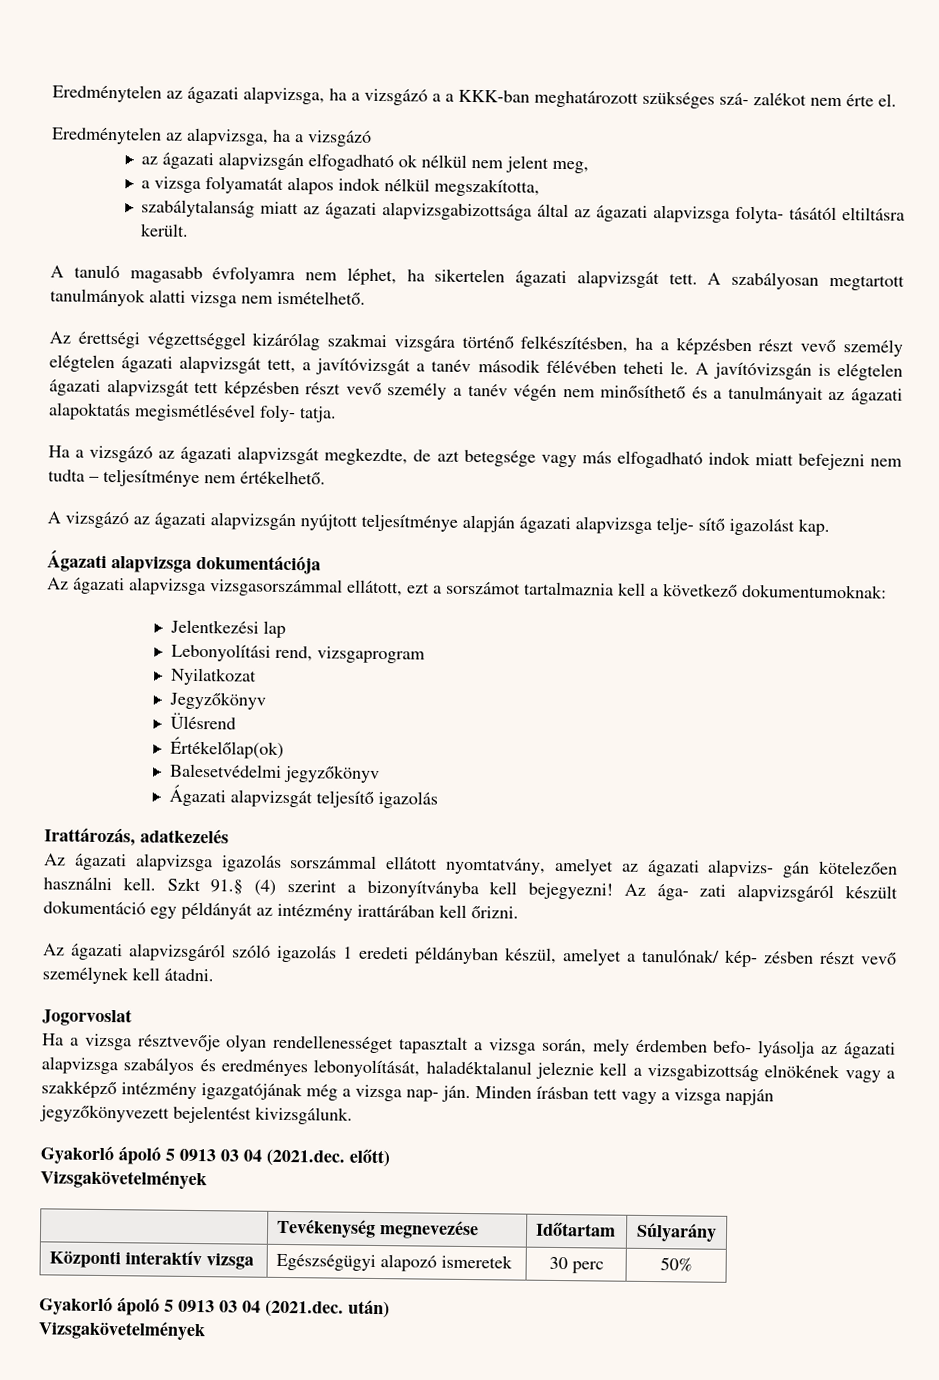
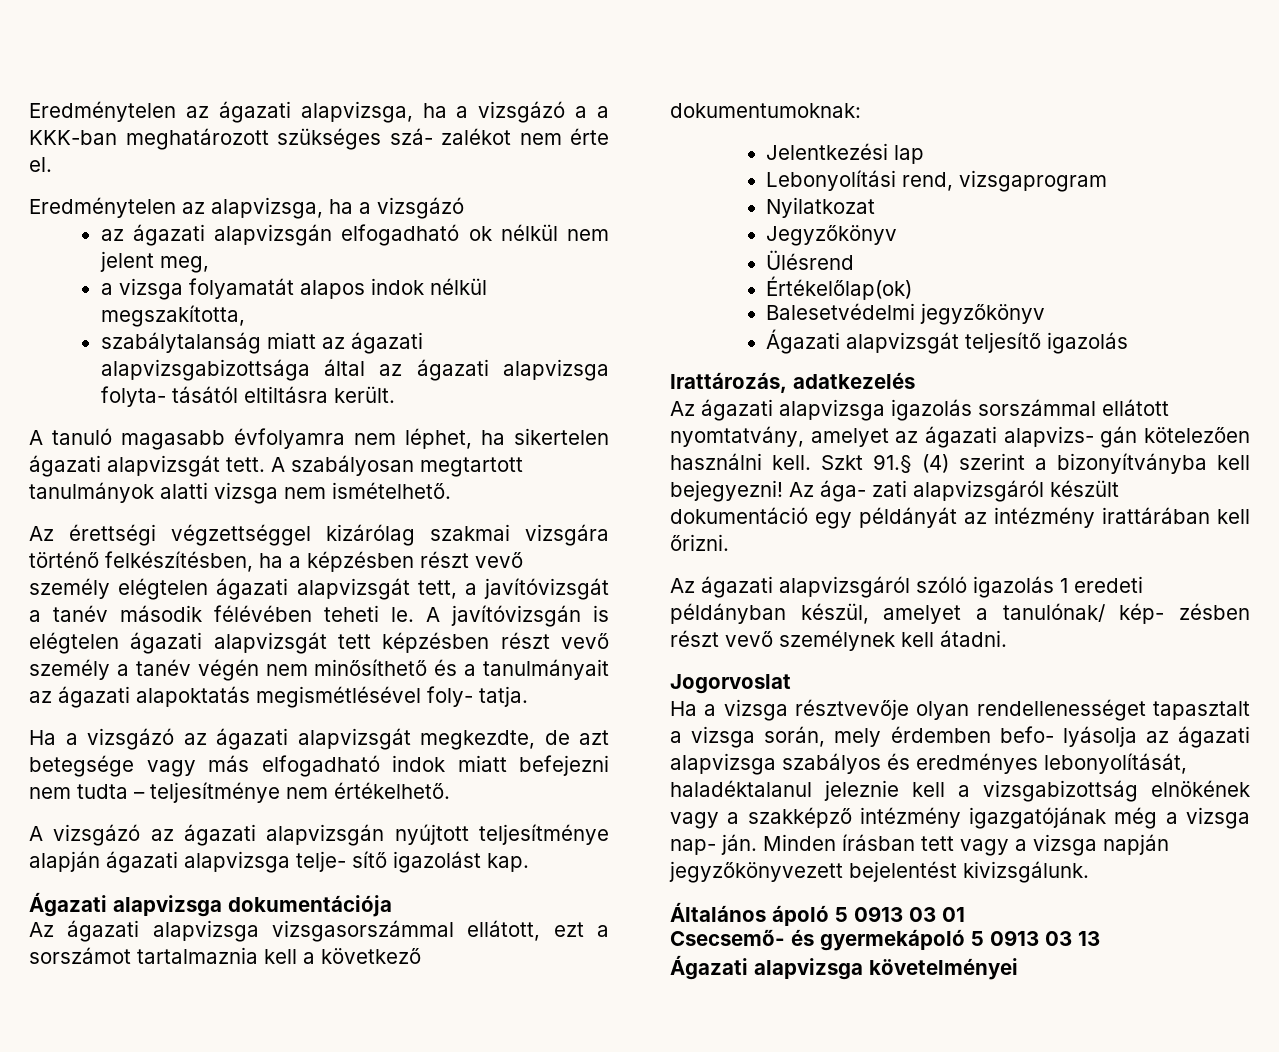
[40,1145,390,1168] [40,1169,207,1190] [275,1218,479,1240] [535,1221,616,1237] [636,1222,717,1242] [48,1250,254,1270] [275,1253,513,1272] [548,1256,604,1274] [660,1257,692,1272] [39,1296,390,1319] [38,1320,206,1341] Gyakorló ápoló 5 0913 03 04 (2021.dec. előtt) // Vizsgakövetelmények // | Tevékenység megnevezése | Időtartam | Súlyarány // Központi interaktív vizsga | Egészségügyi alapozó ismeretek | 30 perc | 50% // Gyakorló ápoló 5 0913 03 04 (2021.dec. után) // Vizsgakövetelmények -> [670,902,965,926] [670,929,1100,951] [670,955,1018,980] Általános ápoló 5 0913 03 01 // Csecsemő- és gyermekápoló 5 0913 03 13 // Ágazati alapvizsga követelményei

